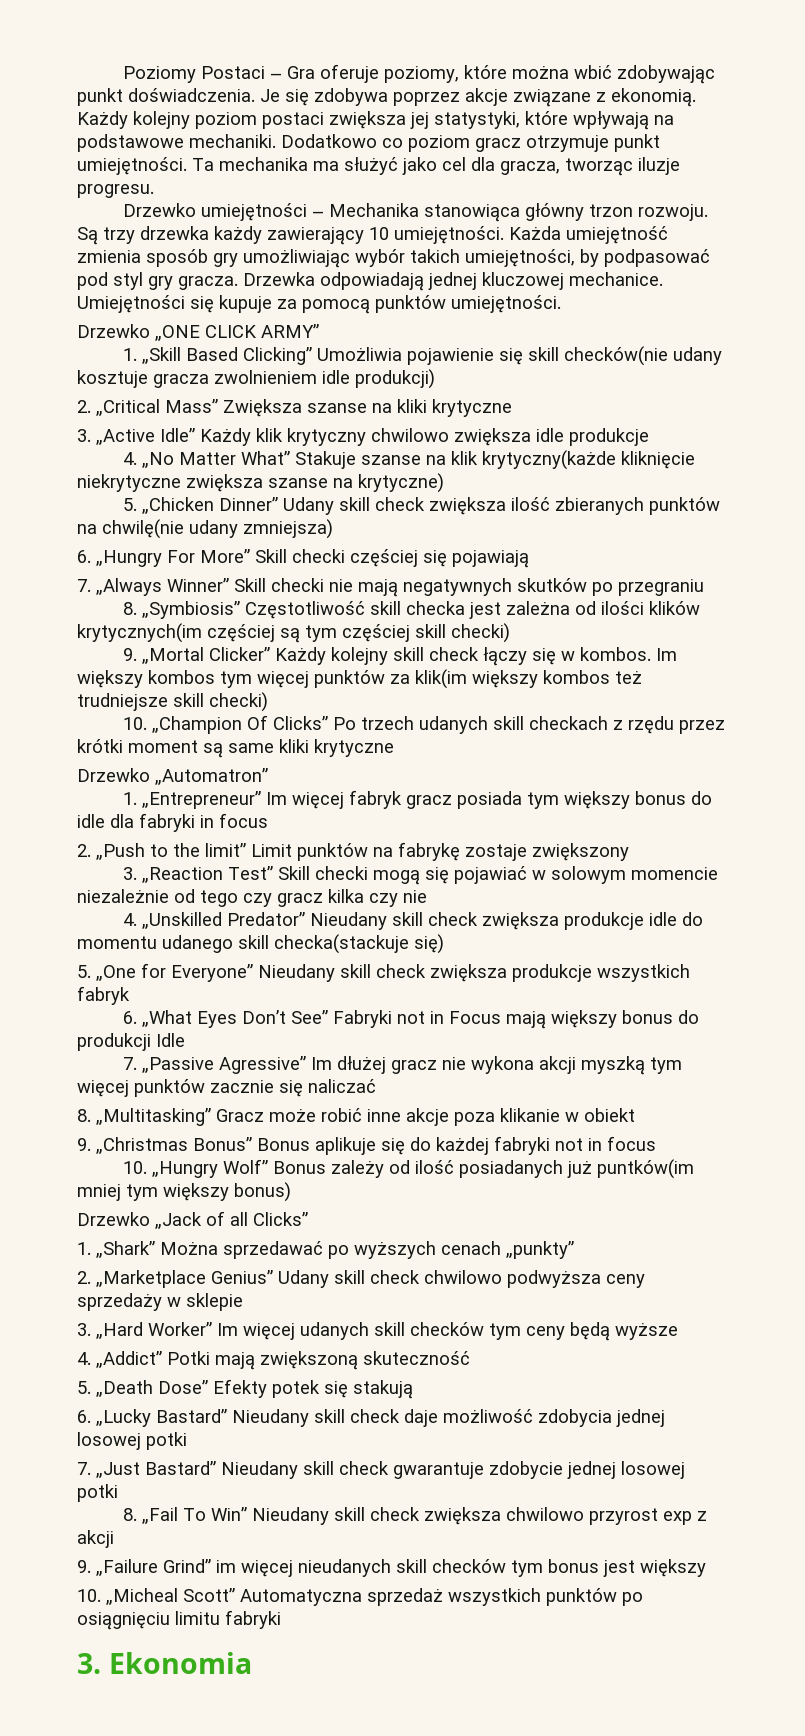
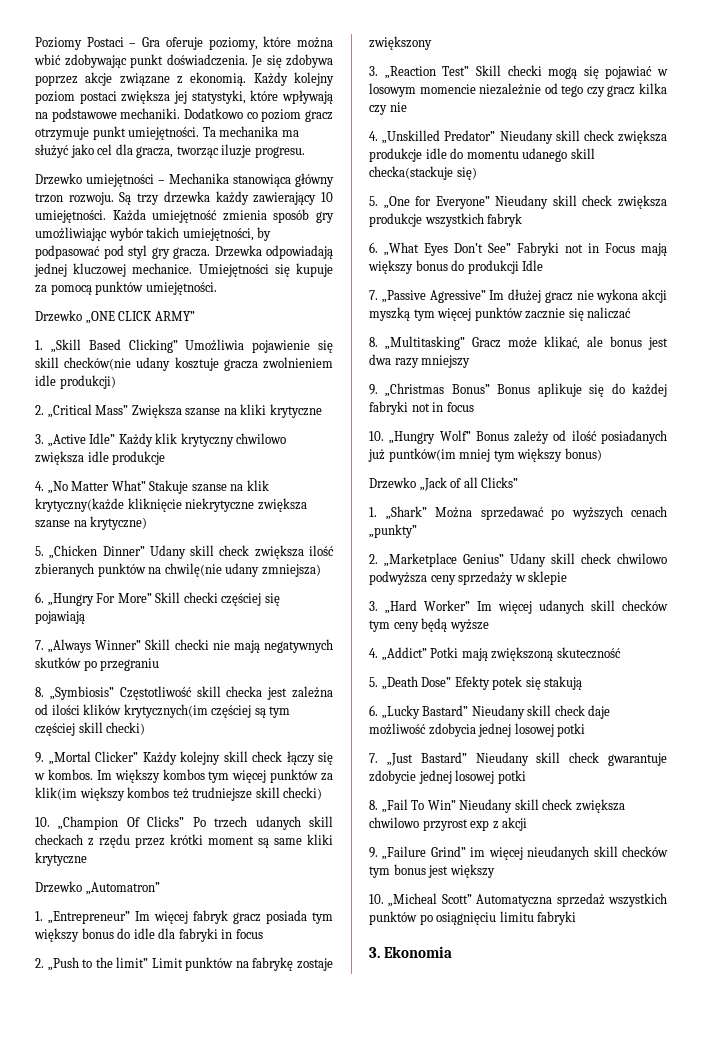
[551,866,627,884] solowym -> [369,83,416,97] losowym
[321,1108,635,1126] robić inne akcje poza klikanie w obiekt -> [544,336,668,350] [369,354,471,368] klikać, ale bonus jest dwa razy mniejszy

